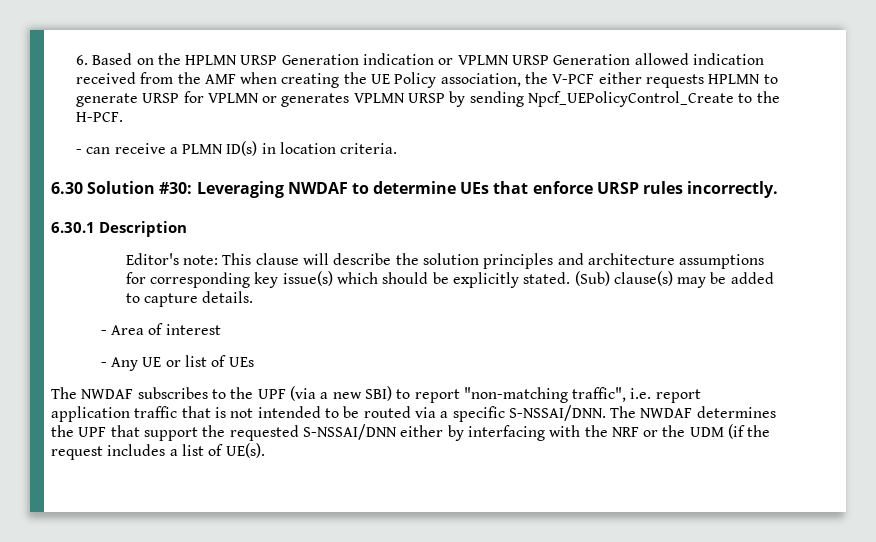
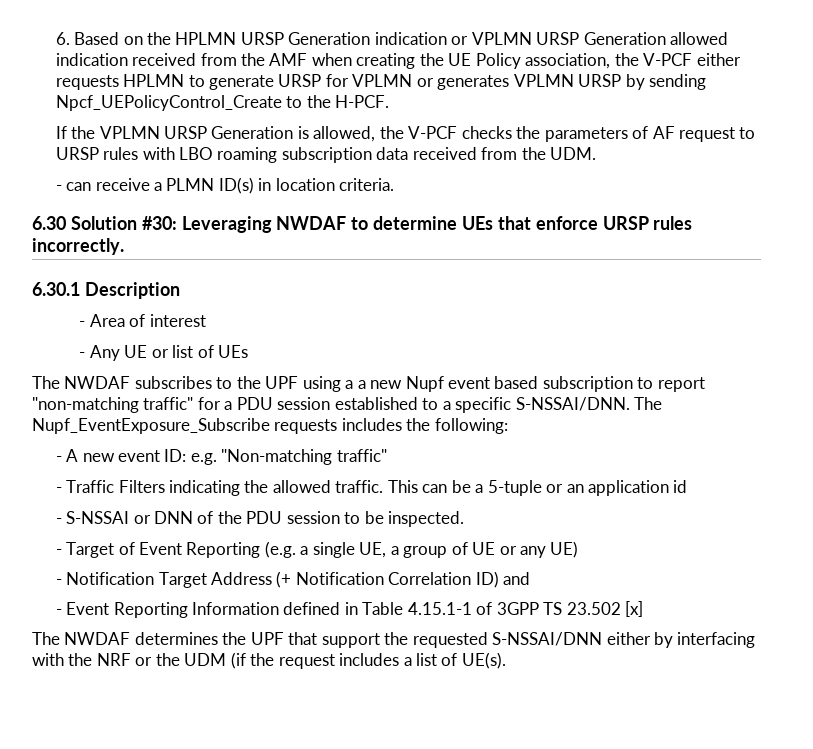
(123, 117) none -> [55,126,756,142] [55,147,597,163] // If the VPLMN URSP Generation is allowed, the V-PCF checks the parameters of AF request to URSP rules with LBO roaming subscription data received from the UDM.
[125,253,765,269] [125,271,774,288] [125,291,254,307] // Editor's note: This clause will describe the solution principles and architecture assumptions for corresponding key issue(s) which should be explicitly stated. (Sub) clause(s) may be added to capture details. -> (180, 290) none
[289,386,701,403] [51,405,606,422] (via a new SBI) to report "non-matching traffic", i.e. report application traffic that is not intended to be routed via a specific S-NSSAI/DNN. -> [302,376,705,392] [32,397,663,413] [32,418,508,434] [55,449,387,465] [55,480,688,496] [55,511,465,527] [55,541,579,558] [55,571,531,588] [55,601,644,618] using a a new Nupf event based subscription to report "non-matching traffic" for a PDU session established to a specific S-NSSAI/DNN. The Nupf_EventExposure_Subscribe requests includes the following: // - A new event ID: e.g. "Non-matching traffic" // - Traffic Filters indicating the allowed traffic. This can be a 5-tuple or an application id // - S-NSSAI or DNN of the PDU session to be inspected. // - Target of Event Reporting (e.g. a single UE, a group of UE or any UE) // - Notification Target Address (+ Notification Correlation ID) and // - Event Reporting Information defined in Table 4.15.1-1 of 3GPP TS 23.502 [x] //

